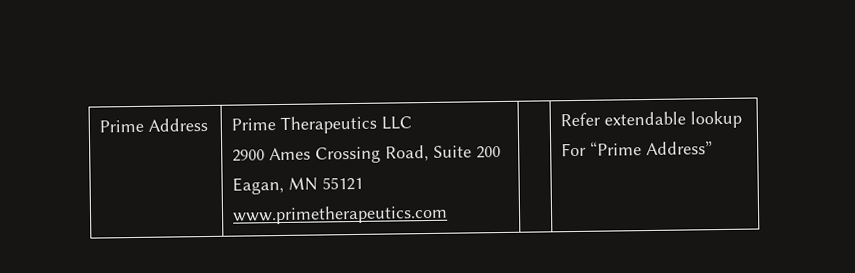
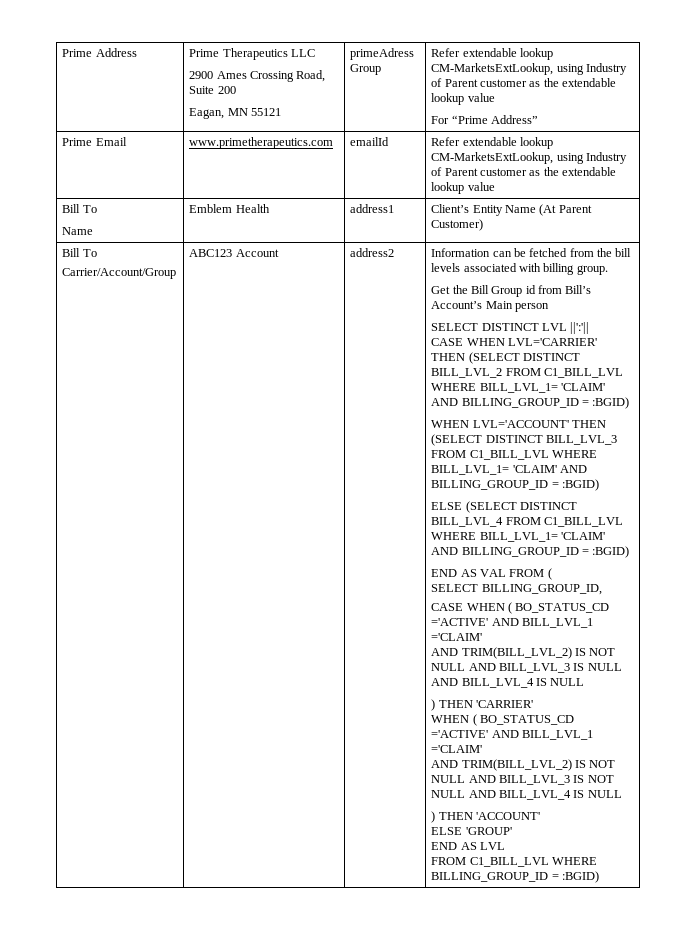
[232,204,449,225] [560,110,743,129] [561,141,714,157] // www.primetherapeutics.com | | Refer extendable lookup // For “Prime Address” -> [350,48,415,60] [350,64,382,75] [431,48,553,60] [431,63,627,75] [431,78,617,87] [431,93,495,105] [431,115,538,124] [62,137,127,146] [189,137,334,149] [350,137,390,146] [431,137,553,149] [431,152,627,164] [431,167,617,176] [431,182,495,194] [62,204,97,213] [62,227,94,235] [189,204,270,213] [350,204,395,213] [431,204,592,216] [431,219,484,231] [62,248,97,257] [62,268,177,279] [189,249,279,257] [350,248,395,257] [431,248,632,257] [431,263,608,275] [431,285,592,297] [431,301,549,312] [431,322,590,334] [431,338,597,346] [431,352,580,364] [431,368,623,378] [431,383,605,393] [431,397,630,409] [431,420,606,428] [431,434,617,446] [431,450,597,460] [431,465,587,475] [431,479,599,491] [431,501,577,513] [431,517,623,527] [431,532,605,542] [431,546,630,558] [431,568,552,580] [431,584,602,595] [431,602,610,614] [431,618,593,628] [431,633,483,641] [431,647,616,659] [431,663,622,673] [431,678,585,688] [431,699,533,711] [431,714,574,726] [431,730,593,740] [431,745,483,753] [431,759,616,771] [431,775,614,785] [431,790,622,800] [431,811,540,823] [431,827,512,835] [431,842,505,850] [431,857,597,867] [431,871,599,883] | primeAdress Group | Refer extendable lookup CM-MarketsExtLookup, using Industry of Parent customer as the extendable lookup value // For “Prime Address” // Prime Email | www.primetherapeutics.com | emailId | Refer extendable lookup CM-MarketsExtLookup, using Industry of Parent customer as the extendable lookup value // Bill To // Name | Emblem Health | address1 | Client’s Entity Name (At Parent Customer) // Bill To // Carrier/Account/Group | ABC123 Account | address2 | Information can be fetched from the bill levels associated with billing group. // Get the Bill Group id from Bill’s Account’s Main person // SELECT DISTINCT LVL ||':'|| // CASE WHEN LVL='CARRIER' THEN (SELECT DISTINCT BILL_LVL_2 FROM C1_BILL_LVL WHERE BILL_LVL_1= 'CLAIM' AND BILLING_GROUP_ID = :BGID) // WHEN LVL='ACCOUNT' THEN (SELECT DISTINCT BILL_LVL_3 FROM C1_BILL_LVL WHERE BILL_LVL_1= 'CLAIM' AND BILLING_GROUP_ID = :BGID) // ELSE (SELECT DISTINCT BILL_LVL_4 FROM C1_BILL_LVL WHERE BILL_LVL_1= 'CLAIM' AND BILLING_GROUP_ID = :BGID) // END AS VAL FROM ( // SELECT BILLING_GROUP_ID, // CASE WHEN ( BO_STATUS_CD ='ACTIVE' AND BILL_LVL_1 ='CLAIM' // AND TRIM(BILL_LVL_2) IS NOT NULL AND BILL_LVL_3 IS NULL AND BILL_LVL_4 IS NULL // ) THEN 'CARRIER' // WHEN ( BO_STATUS_CD ='ACTIVE' AND BILL_LVL_1 ='CLAIM' // AND TRIM(BILL_LVL_2) IS NOT NULL AND BILL_LVL_3 IS NOT NULL AND BILL_LVL_4 IS NULL // ) THEN 'ACCOUNT' // ELSE 'GROUP' // END AS LVL // FROM C1_BILL_LVL WHERE BILLING_GROUP_ID = :BGID)

